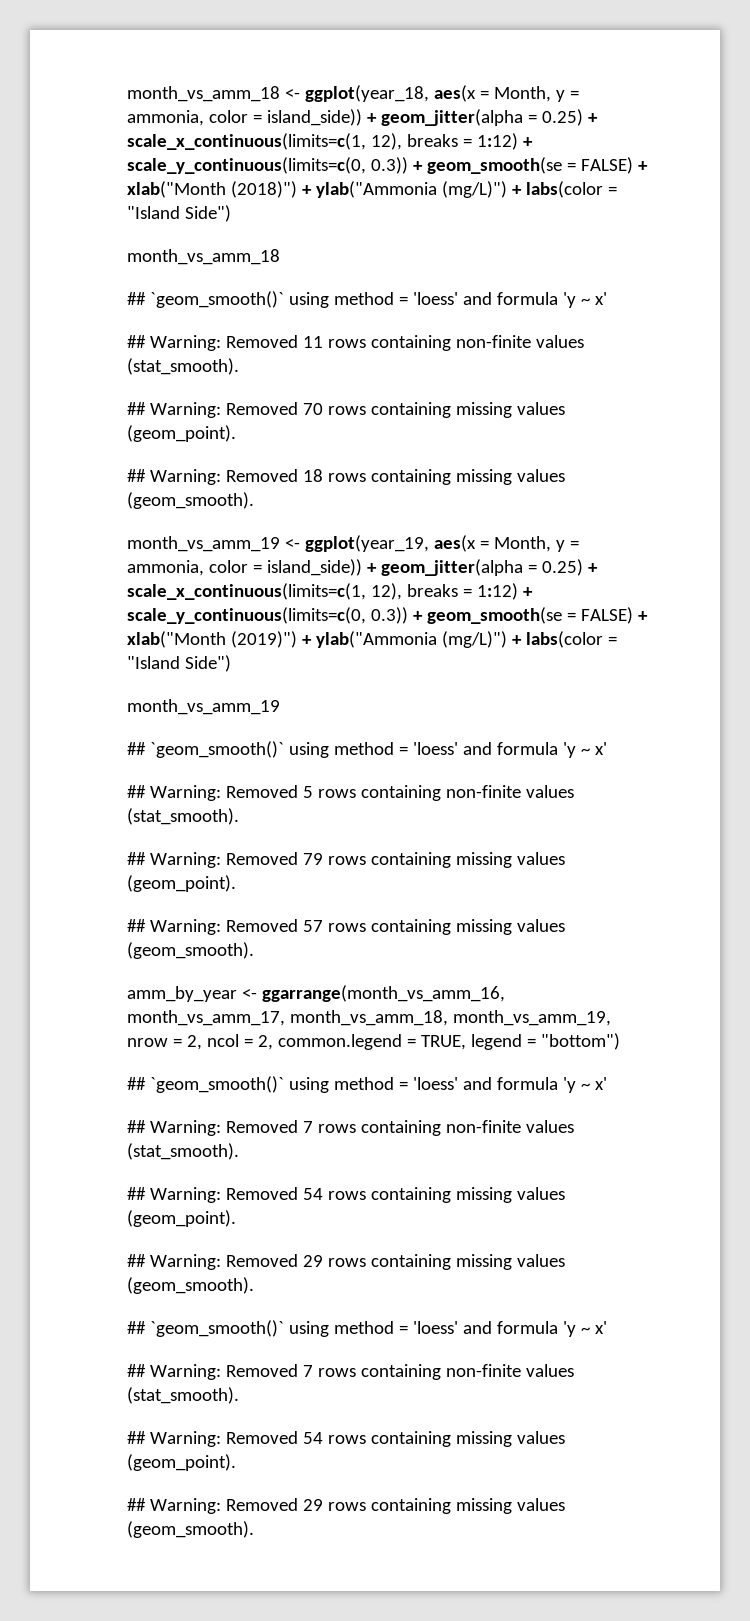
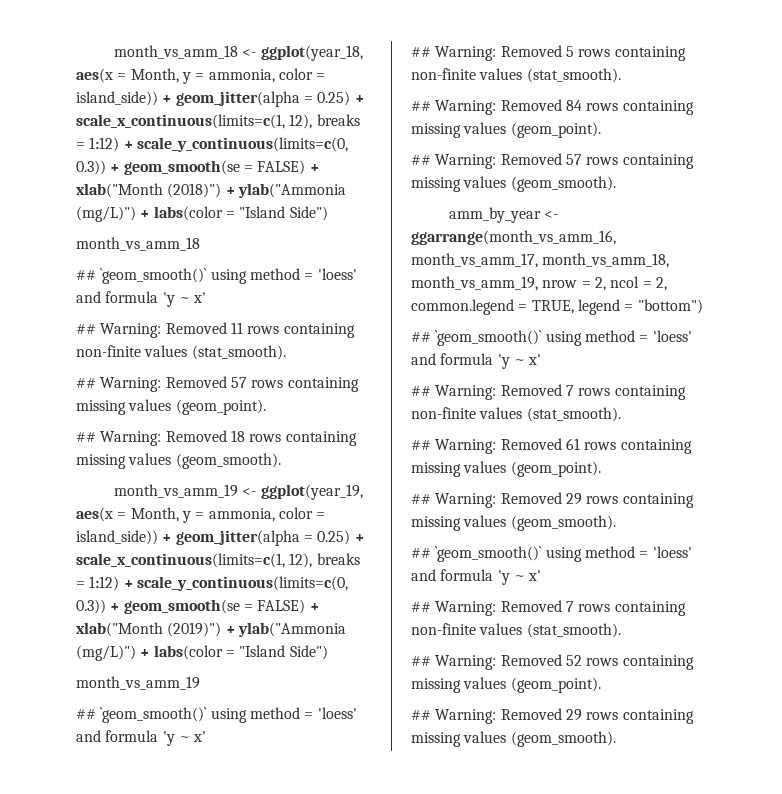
[302,403,323,415] 70 -> [230,377,247,388] 57
[302,853,323,865] 79 -> [565,100,582,111] 84
[302,1188,323,1200] 54 -> [565,438,580,450] 61
[302,1432,323,1444] 54 -> [565,655,582,666] 52

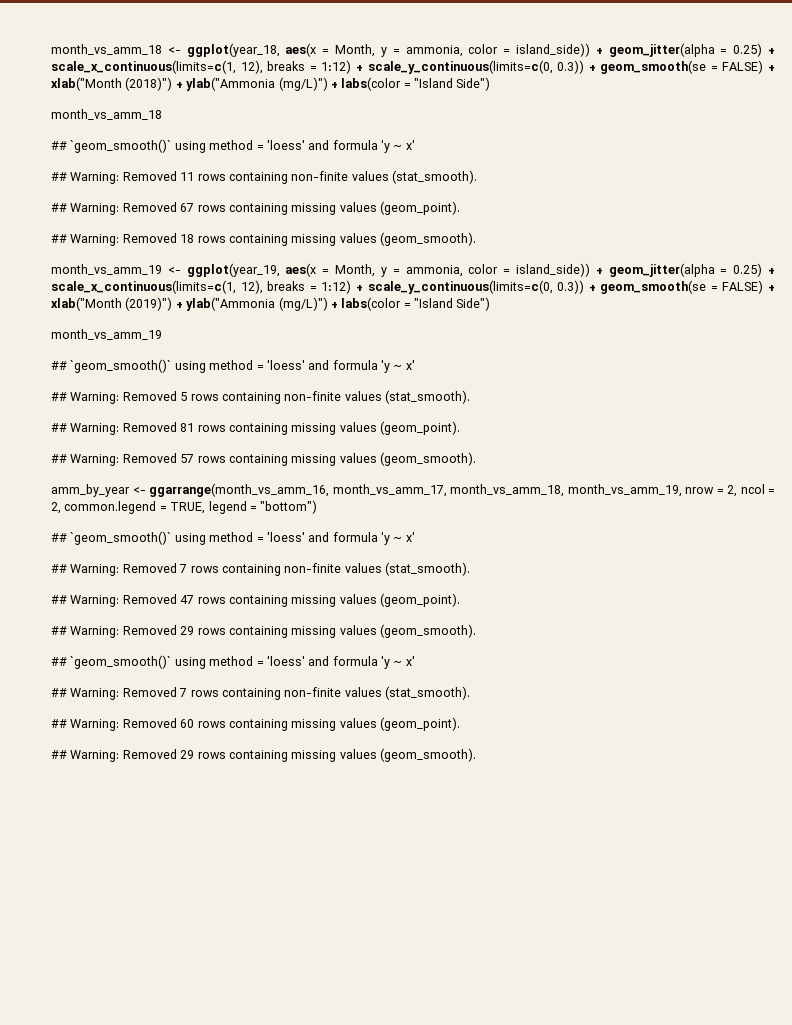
[230,377,247,388] 57 -> [180,203,195,212] 67
[565,100,582,111] 84 -> [180,423,195,432] 81
[565,438,580,450] 61 -> [180,595,195,604] 47
[565,655,582,666] 52 -> [180,719,195,728] 60

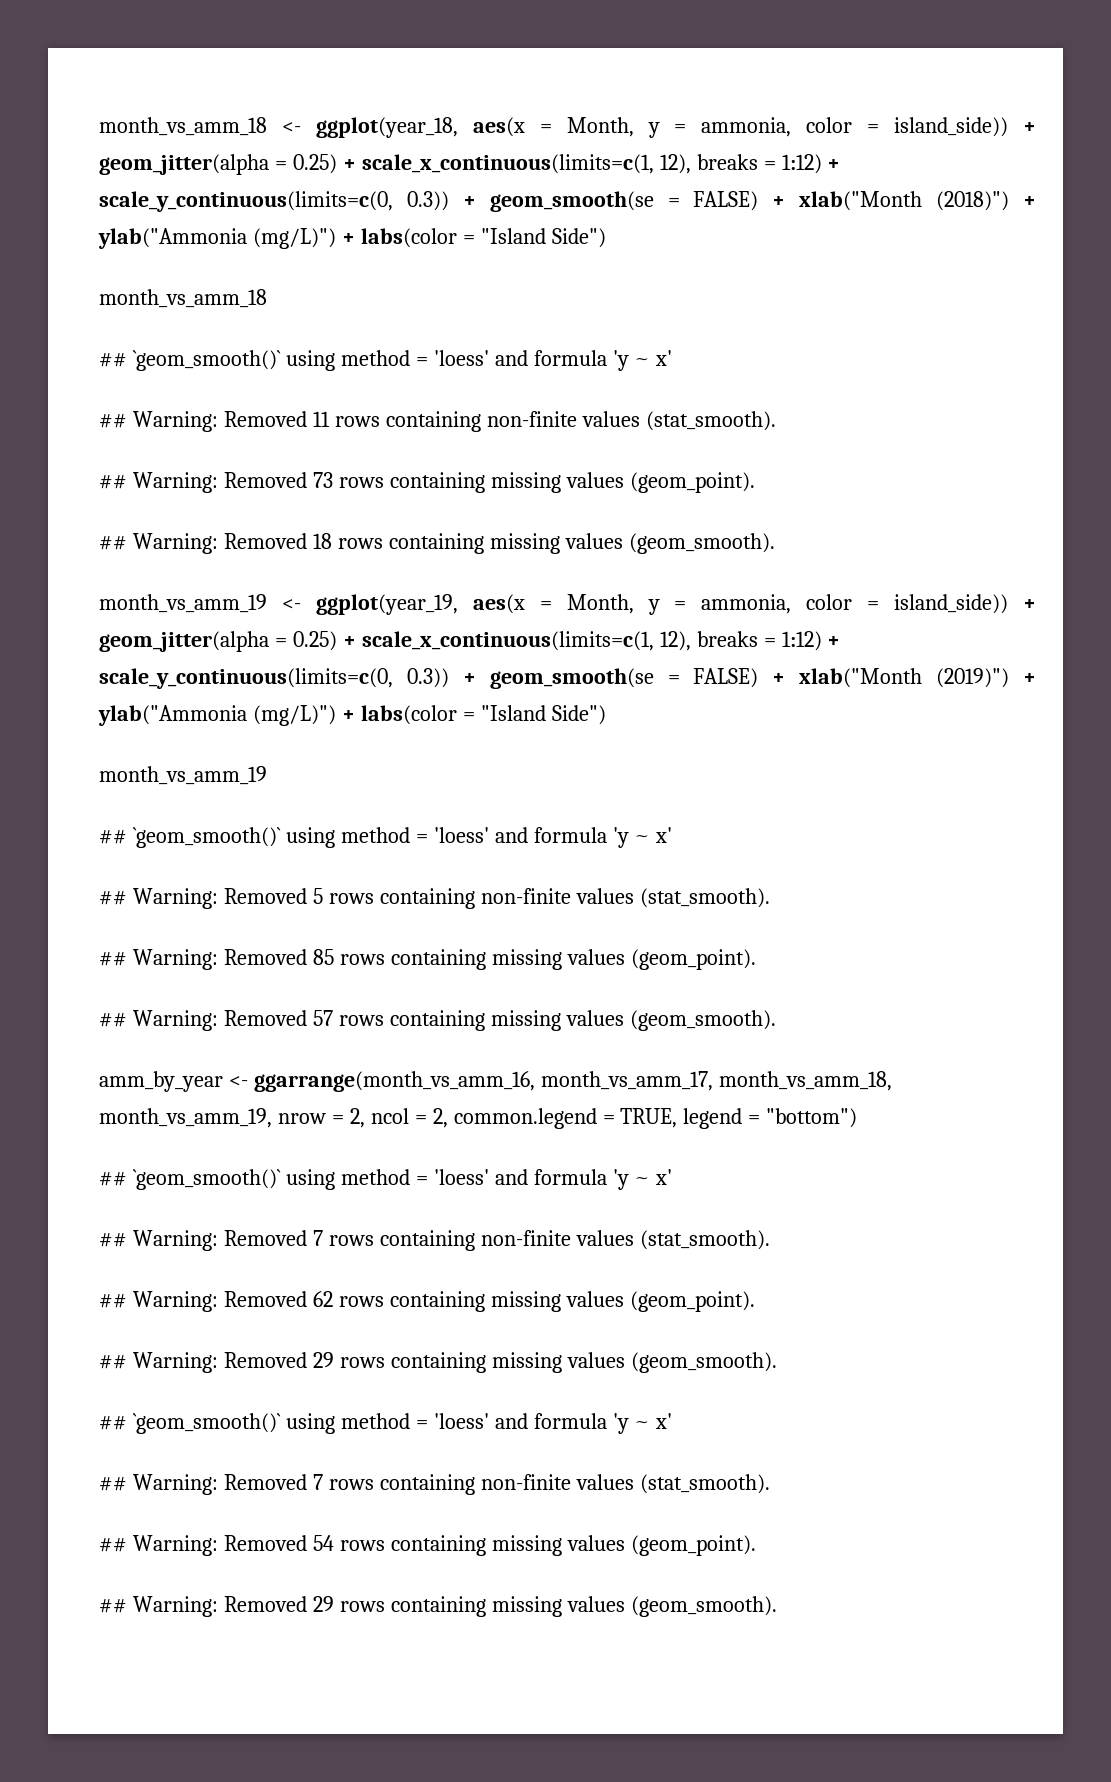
[180,203,195,212] 67 -> [312,472,333,488] 73
[180,423,195,432] 81 -> [312,949,334,965] 85
[180,595,195,604] 47 -> [312,1291,333,1307] 62
[180,719,195,728] 60 -> [312,1535,334,1551] 54

